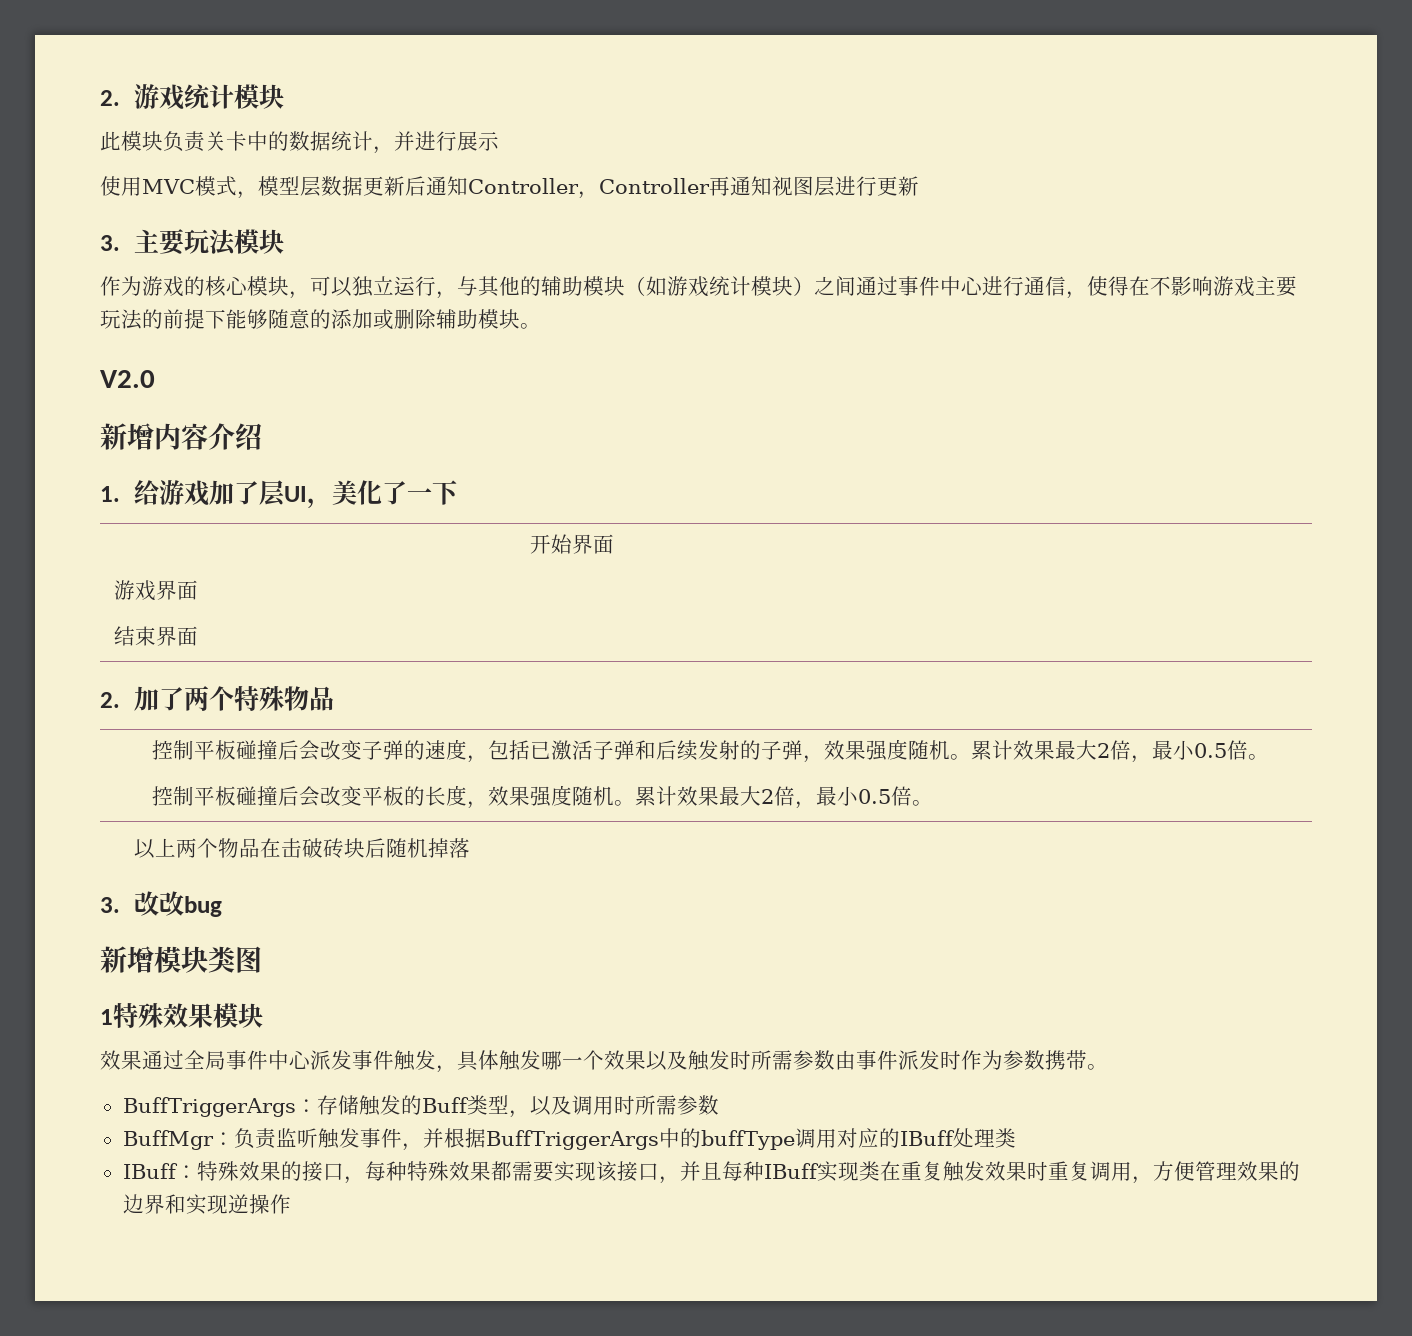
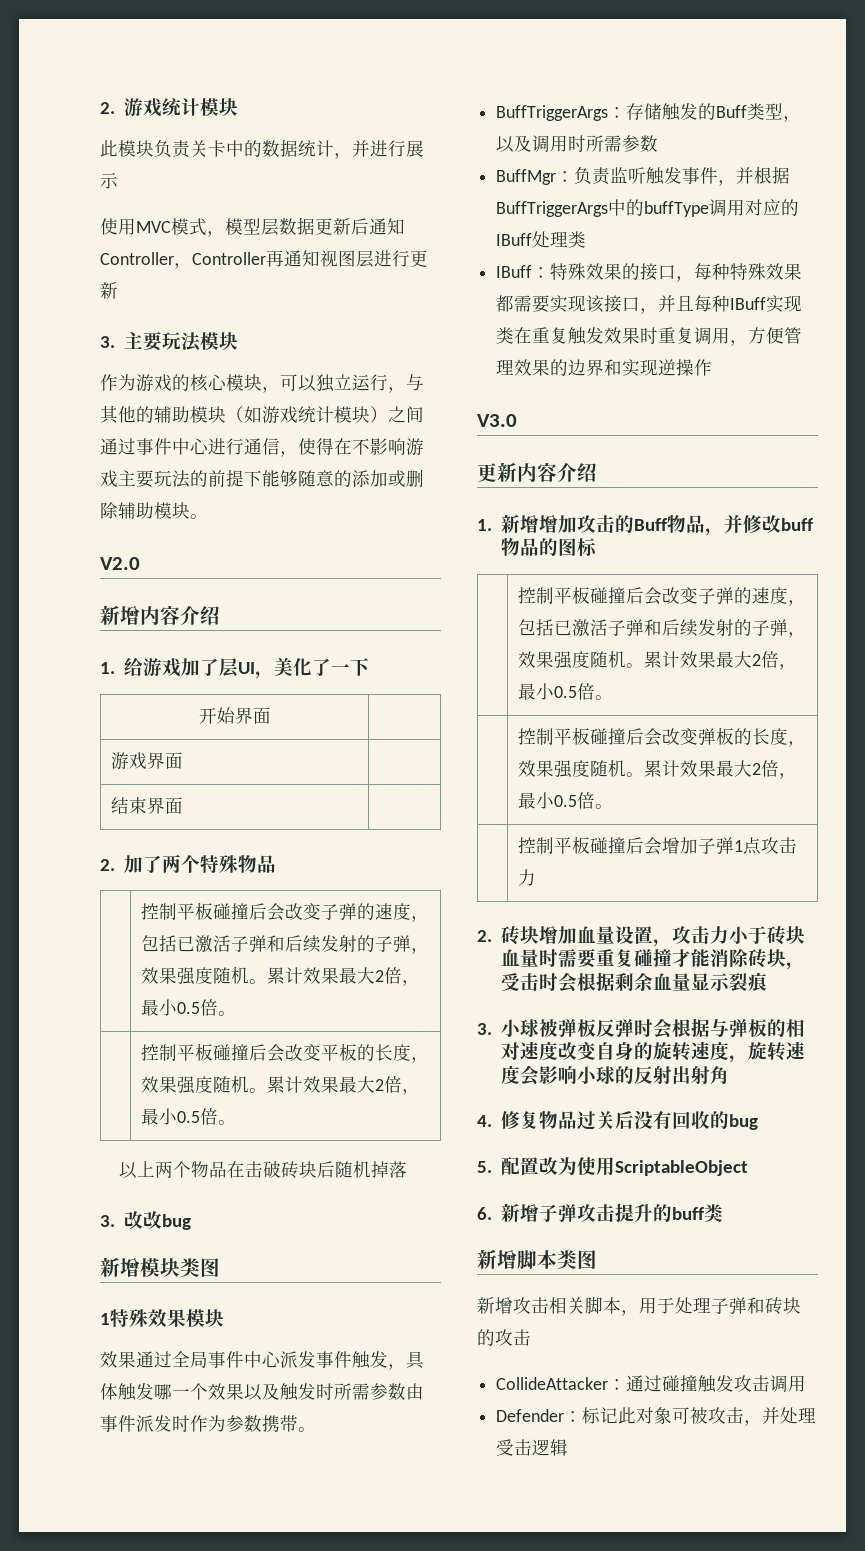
(291, 1204) none -> [477,414,517,427] [477,462,597,482] [477,514,813,536] [500,538,597,557] [517,586,806,606] [517,619,806,638] [517,650,797,670] [517,683,613,700] [517,727,806,747] [517,759,797,779] [517,792,613,809] [517,836,797,855] [517,869,536,886] [477,926,805,947] [500,949,805,970] [500,972,767,993] [477,1018,805,1039] [500,1041,805,1063] [500,1065,729,1086] [477,1111,758,1130] [477,1157,748,1176] [477,1203,723,1222] [477,1249,597,1269] [477,1296,801,1316] [477,1329,531,1346] [496,1375,807,1393] [496,1407,817,1426] [496,1439,569,1456] // V3.0 // 更新内容介绍 // 1.新增增加攻击的Buff物品，并修改buff物品的图标 // | 控制平板碰撞后会改变子弹的速度，包括已激活子弹和后续发射的子弹，效果强度随机。累计效果最大2倍，最小0.5倍。 // | 控制平板碰撞后会改变弹板的长度，效果强度随机。累计效果最大2倍，最小0.5倍。 // | 控制平板碰撞后会增加子弹1点攻击力 // 2.砖块增加血量设置，攻击力小于砖块血量时需要重复碰撞才能消除砖块，受击时会根据剩余血量显示裂痕 // 3.小球被弹板反弹时会根据与弹板的相对速度改变自身的旋转速度，旋转速度会影响小球的反射出射角 // 4.修复物品过关后没有回收的bug // 5.配置改为使用ScriptableObject // 6.新增子弹攻击提升的buff类 // 新增脚本类图 // 新增攻击相关脚本，用于处理子弹和砖块的攻击 // CollideAttacker：通过碰撞触发攻击调用 // Defender：标记此对象可被攻击，并处理受击逻辑

